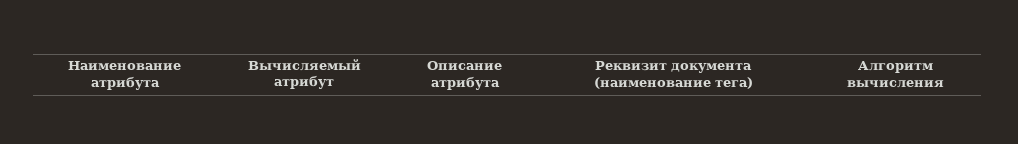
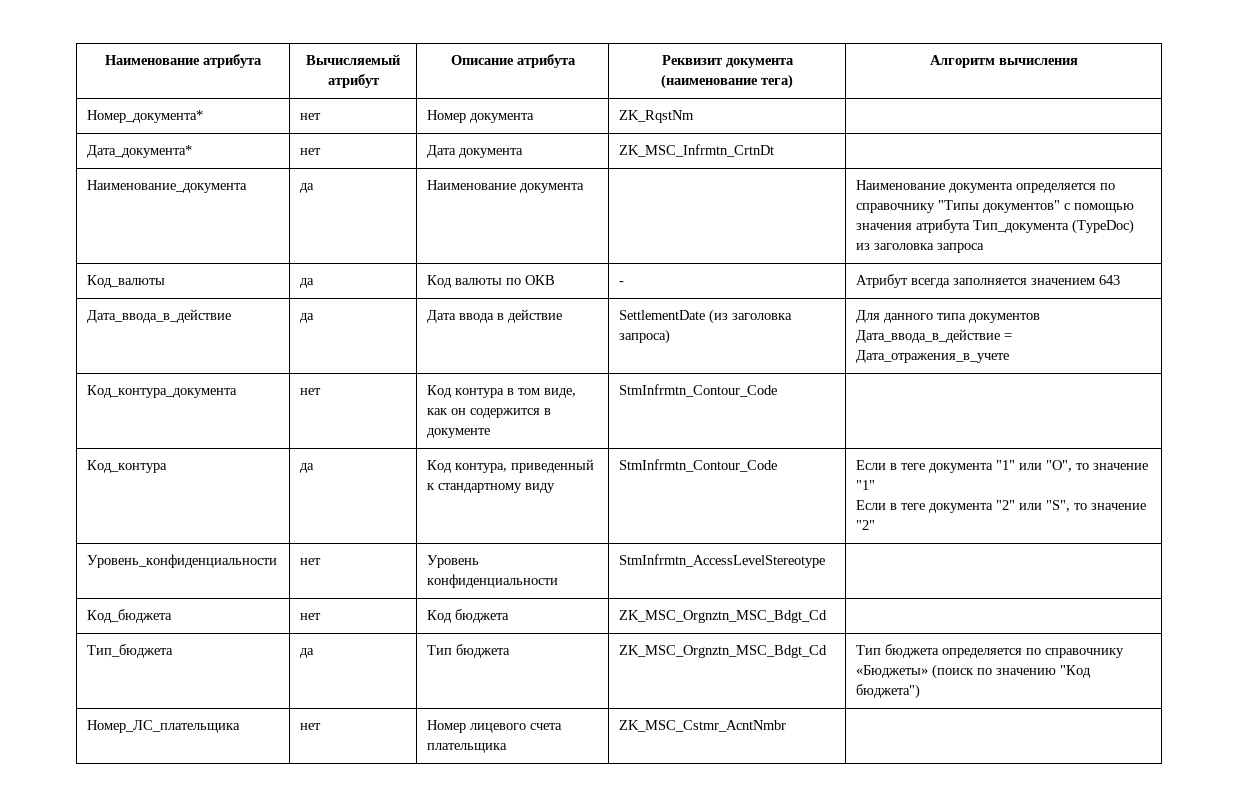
(944, 84) none -> [87,110,204,123] [300,113,322,120] [427,110,535,123] [619,110,695,123] [87,145,193,158] [300,148,322,155] [427,145,524,158] [619,144,775,157] [87,180,248,193] [300,183,315,193] [427,180,585,193] [856,180,1116,193] [856,200,1135,213] [856,219,1135,234] [856,243,985,253] [87,275,166,288] [300,278,315,288] [427,275,556,288] [619,281,625,285] [856,274,1121,288] [87,309,232,323] [300,313,315,323] [427,309,563,323] [619,309,793,324] [619,329,671,344] [856,310,1041,323] [856,329,1013,343] [856,350,1010,363] [87,385,238,398] [300,388,322,395] [427,385,577,398] [427,408,552,418] [427,428,491,438] [619,384,778,397] [87,460,168,473] [300,463,315,473] [427,459,595,473] [427,483,556,493] [619,459,778,472] [856,460,1149,473] [856,480,876,490] [856,500,1147,513] [856,520,876,530] [87,554,278,568] [300,558,322,565] [427,555,480,568] [427,574,559,588] [619,554,826,568] [87,609,173,623] [300,613,322,620] [427,609,510,623] [619,610,828,623] [87,644,174,658] [300,648,315,658] [427,644,511,658] [619,645,828,658] [856,644,1125,658] [856,664,1092,679] [856,684,921,699] [87,720,241,733] [300,723,322,730] [427,720,563,733] [427,743,508,753] [619,720,787,732] // Номер_документа* | нет | Номер документа | ZK_RqstNm | // Дата_документа* | нет | Дата документа | ZK_MSC_Infrmtn_CrtnDt | // Наименование_документа | да | Наименование документа | | Наименование документа определяется по справочнику "Типы документов" с помощью значения атрибута Тип_документа (TypeDoc) из заголовка запроса // Код_валюты | да | Код валюты по ОКВ | - | Атрибут всегда заполняется значением 643 // Дата_ввода_в_действие | да | Дата ввода в действие | SettlementDate (из заголовка запроса) | Для данного типа документов Дата_ввода_в_действие = Дата_отражения_в_учете // Код_контура_документа | нет | Код контура в том виде, как он содержится в документе | StmInfrmtn_Contour_Code | // Код_контура | да | Код контура, приведенный к стандартному виду | StmInfrmtn_Contour_Code | Если в теге документа "1" или "O", то значение "1" // Если в теге документа "2" или "S", то значение "2" // Уровень_конфиденциальности | нет | Уровень конфиденциальности | StmInfrmtn_AccessLevelStereotype | // Код_бюджета | нет | Код бюджета | ZK_MSC_Orgnztn_MSC_Bdgt_Cd | // Тип_бюджета | да | Тип бюджета | ZK_MSC_Orgnztn_MSC_Bdgt_Cd | Тип бюджета определяется по справочнику «Бюджеты» (поиск по значению "Код бюджета") // Номер_ЛС_плательщика | нет | Номер лицевого счета плательщика | ZK_MSC_Cstmr_AcntNmbr |

